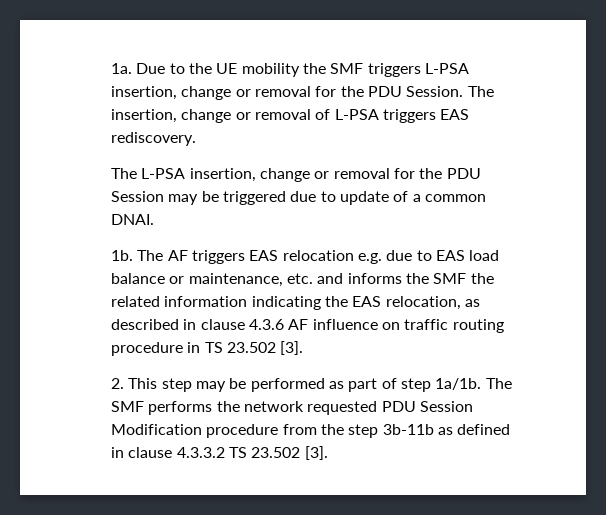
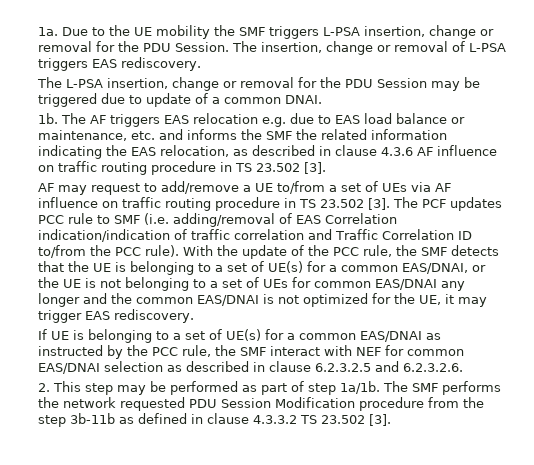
(304, 348) none -> [38,181,452,195] [38,197,503,211] [38,213,398,227] [38,229,473,242] [38,245,500,259] [38,261,487,275] [38,277,466,291] [38,293,488,307] [38,309,195,323] [38,329,442,343] [38,345,465,359] [38,361,464,374] // AF may request to add/remove a UE to/from a set of UEs via AF influence on traffic routing procedure in TS 23.502 [3]. The PCF updates PCC rule to SMF (i.e. adding/removal of EAS Correlation indication/indication of traffic correlation and Traffic Correlation ID to/from the PCC rule). With the update of the PCC rule, the SMF detects that the UE is belonging to a set of UE(s) for a common EAS/DNAI, or the UE is not belonging to a set of UEs for common EAS/DNAI any longer and the common EAS/DNAI is not optimized for the UE, it may trigger EAS rediscovery. // If UE is belonging to a set of UE(s) for a common EAS/DNAI as instructed by the PCC rule, the SMF interact with NEF for common EAS/DNAI selection as described in clause 6.2.3.2.5 and 6.2.3.2.6.

